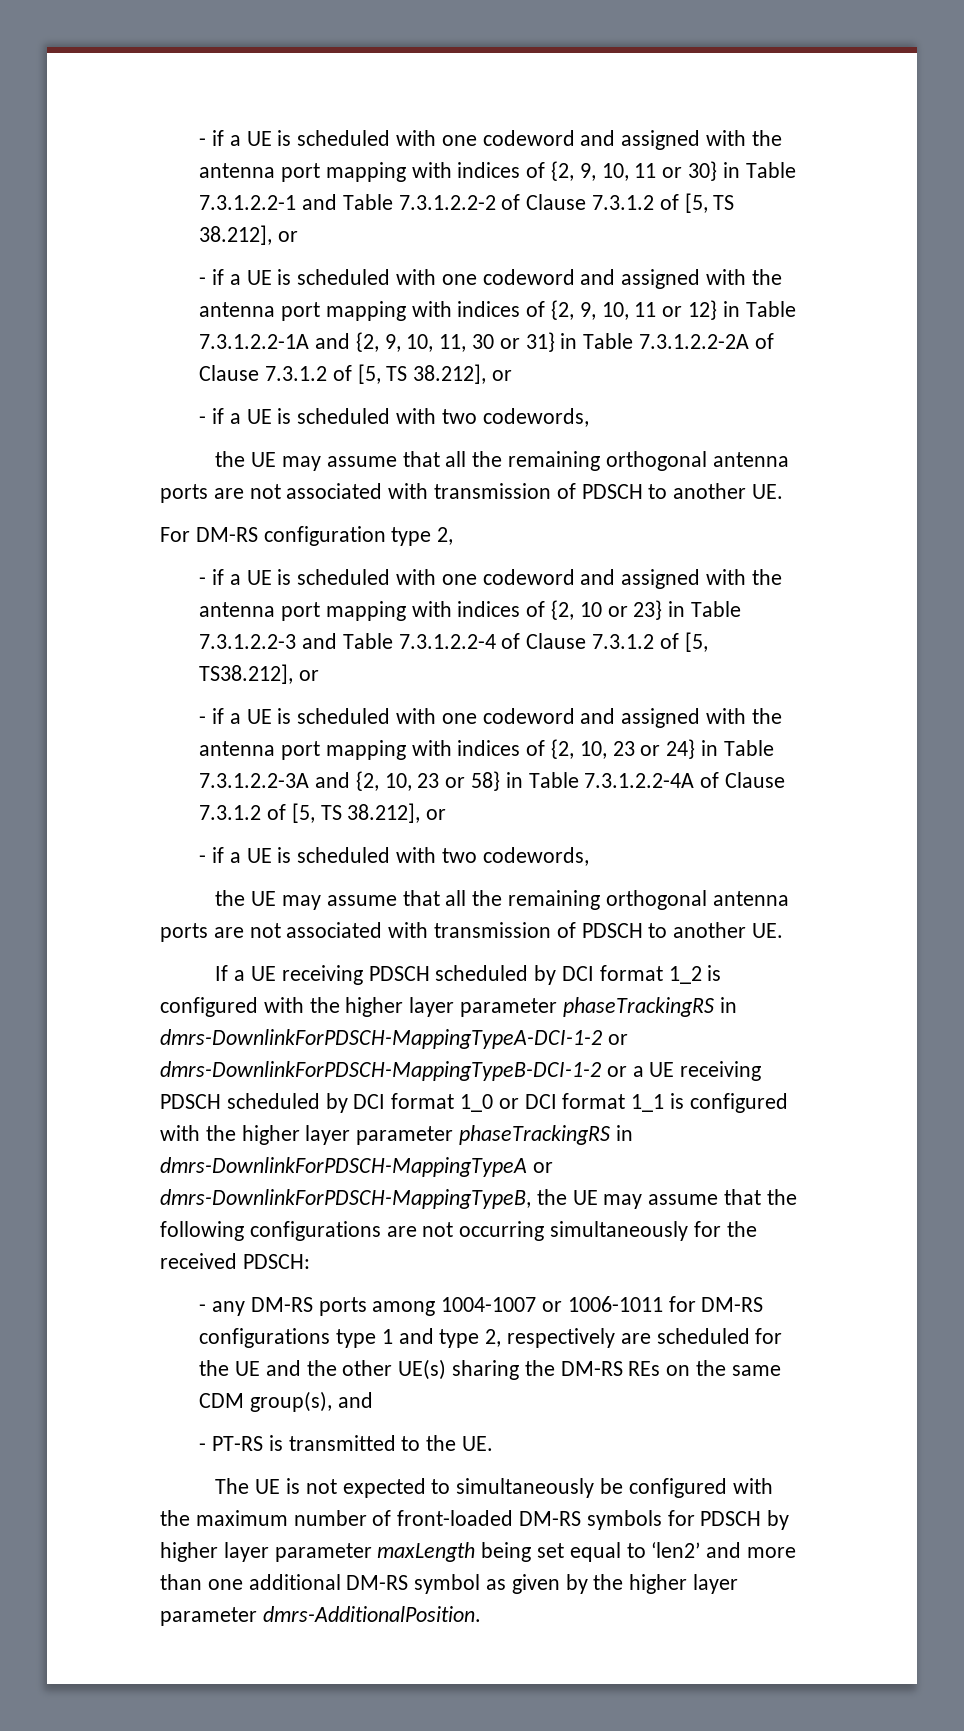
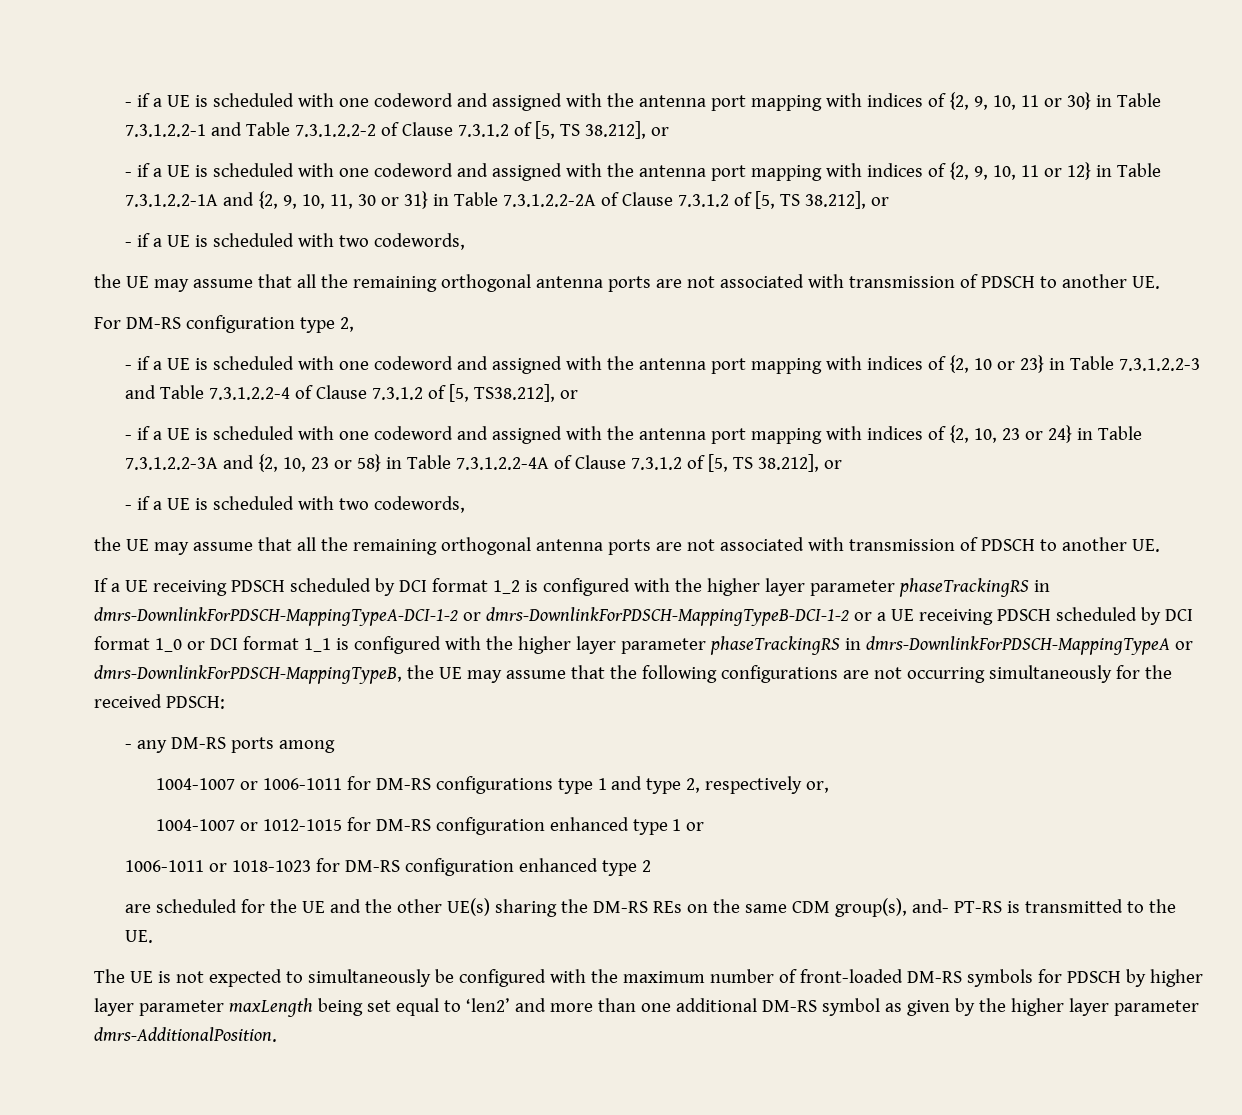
(436, 1308) none -> (335, 746) //
(615, 1338) none -> [806,781,830,793] [155,817,705,835] [124,858,651,876] or, // 1004-1007 or 1012-1015 for DM-RS configuration enhanced type 1 or // 1006-1011 or 1018-1023 for DM-RS configuration enhanced type 2 //
[337,1392,373,1408] [199,1443,207,1451] and // - -> [911,899,949,913] and-

